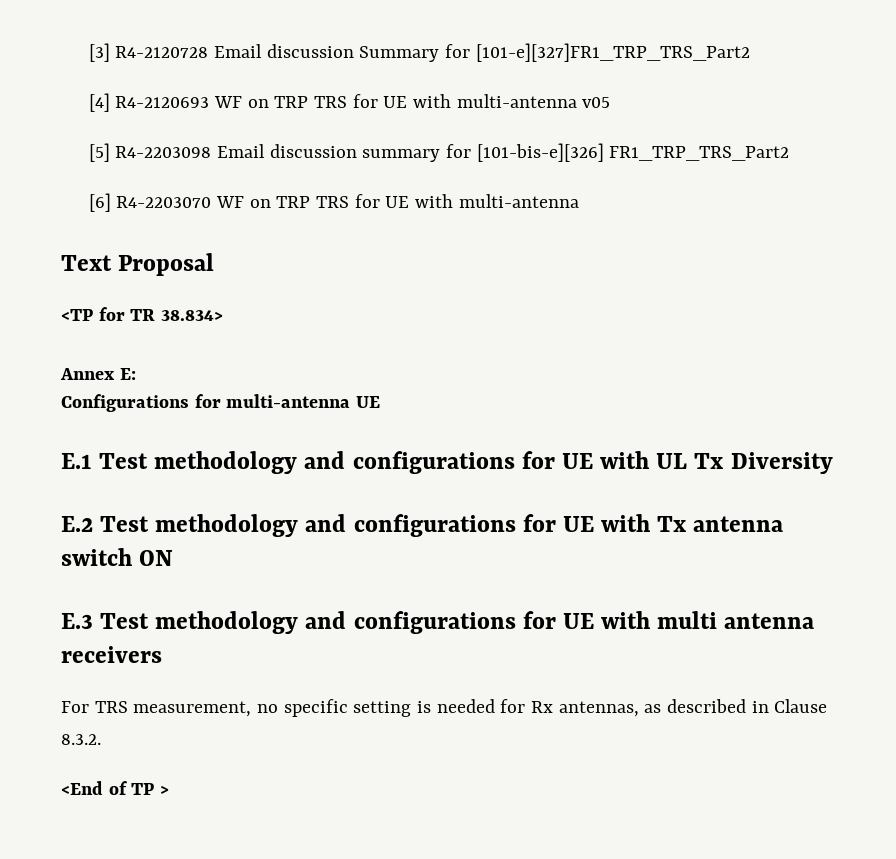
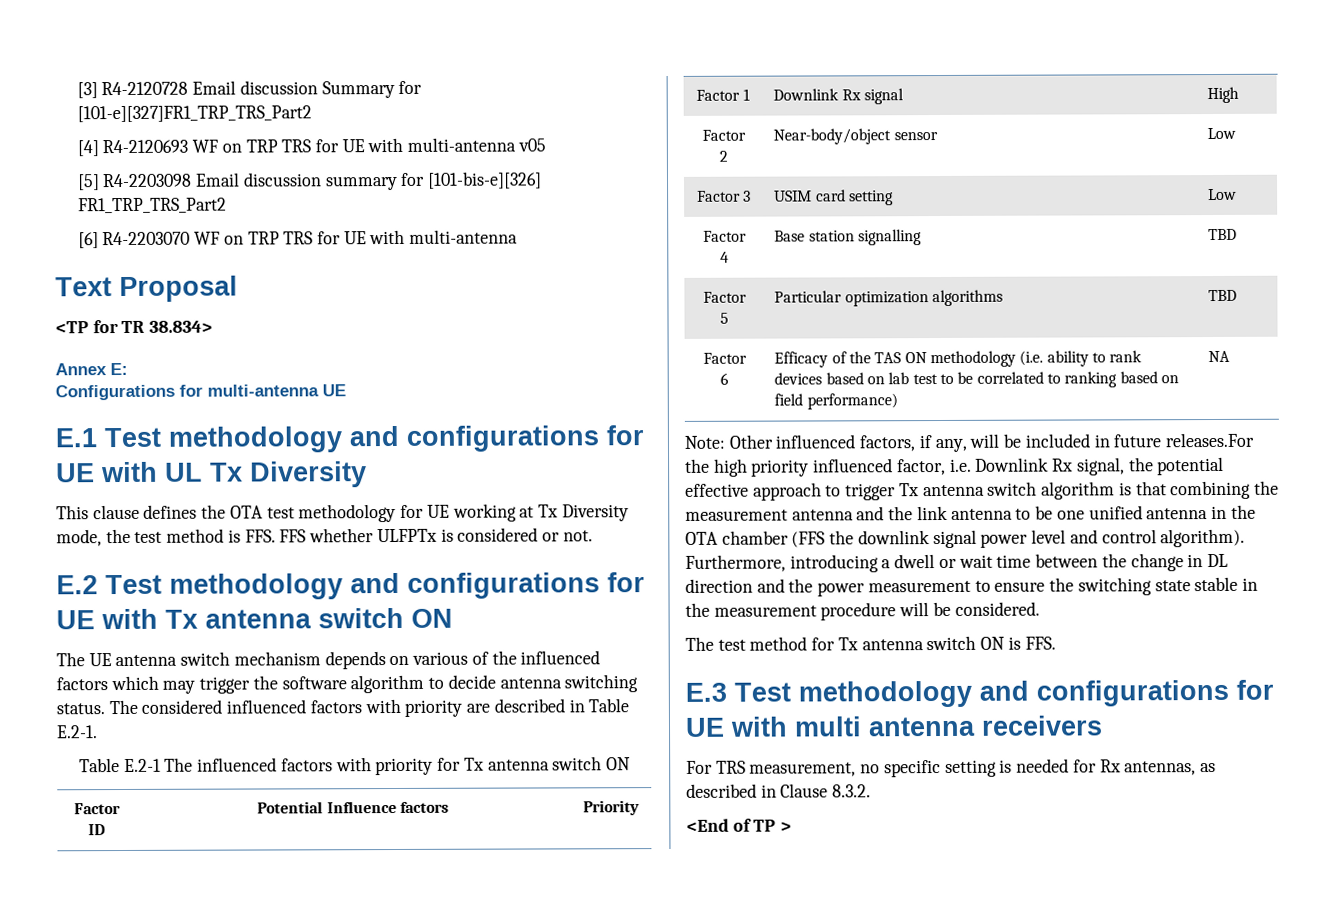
(833, 463) none -> [56,503,629,523] [56,527,593,547] // This clause defines the OTA test methodology for UE working at Tx Diversity mode, the test method is FFS. FFS whether ULFPTx is considered or not.
(174, 558) none -> [56,650,601,670] [56,674,639,694] [56,698,630,717] [56,725,98,739] [79,756,631,776] [74,803,121,815] [88,824,106,836] [257,800,449,814] [582,800,640,816] [696,88,750,101] [773,88,905,105] [1207,86,1240,104] [701,129,746,141] [718,150,728,162] [773,128,938,145] [1207,127,1237,140] [696,190,752,202] [774,189,895,206] [1208,188,1238,201] [702,230,747,242] [719,251,729,263] [774,229,923,246] [1208,228,1238,241] [702,291,747,303] [719,312,729,324] [774,289,1004,307] [1208,289,1238,302] [702,352,747,364] [719,372,729,385] [774,350,1143,368] [774,371,1179,388] [774,393,898,410] [1208,350,1231,363] [684,432,1254,453] [685,456,1225,477] [685,480,1279,501] [685,504,1256,521] [685,528,1246,549] [685,553,1228,573] [685,576,1258,597] [685,601,1040,621] [685,635,1056,651] // The UE antenna switch mechanism depends on various of the influenced factors which may trigger the software algorithm to decide antenna switching status. The considered influenced factors with priority are described in Table E.2-1. // Table E.2-1 The influenced factors with priority for Tx antenna switch ON // Factor ID | Potential Influence factors | Priority // Factor 1 | Downlink Rx signal | High // Factor 2 | Near-body/object sensor | Low // Factor 3 | USIM card setting | Low // Factor 4 | Base station signalling | TBD // Factor 5 | Particular optimization algorithms | TBD // Factor 6 | Efficacy of the TAS ON methodology (i.e. ability to rank devices based on lab test to be correlated to ranking based on field performance) | NA // Note: Other influenced factors, if any, will be included in future releases.For the high priority influenced factor, i.e. Downlink Rx signal, the potential effective approach to trigger Tx antenna switch algorithm is that combining the measurement antenna and the link antenna to be one unified antenna in the OTA chamber (FFS the downlink signal power level and control algorithm). Furthermore, introducing a dwell or wait time between the change in DL direction and the power measurement to ensure the switching state stable in the measurement procedure will be considered. // The test method for Tx antenna switch ON is FFS.

